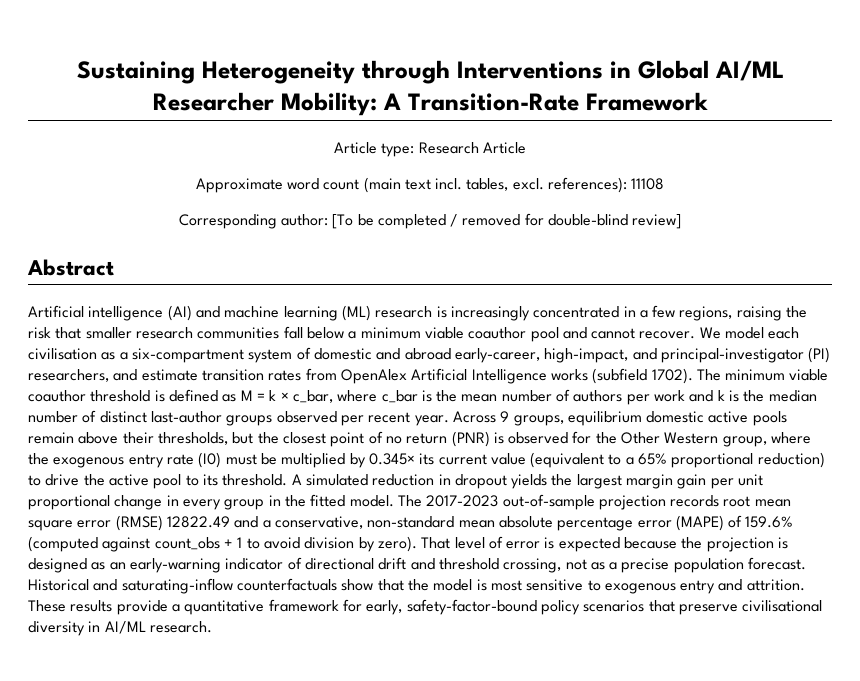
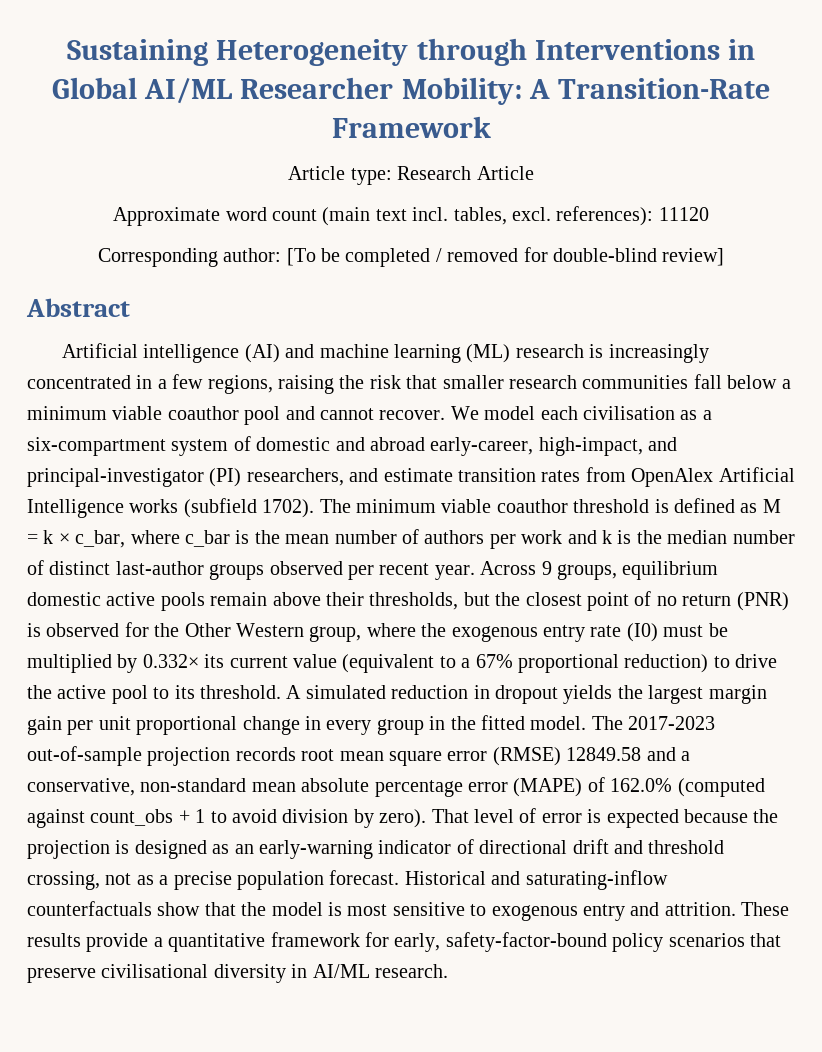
[631,178,665,190] 11108 -> [658,207,709,221] 11120
[368,453,415,465] 0.345× -> [142,654,199,668] 0.332×
[638,453,668,465] 65% -> [475,654,513,668] 67%
[166,516,230,528] 12822.49 -> [566,747,642,761] 12849.58
[745,516,794,528] 159.6% -> [610,778,673,792] 162.0%

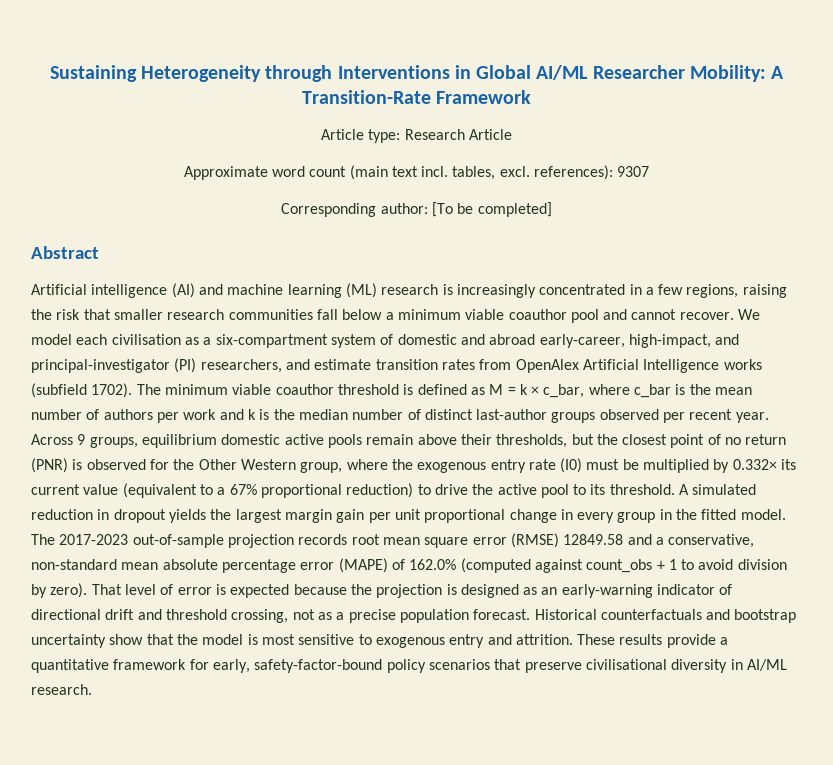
[658,207,709,221] 11120 -> [617,166,650,177] 9307
[345,247,725,267] completed / removed for double-blind review] -> [477,202,552,217] completed]
[491,870,668,890] [27,901,152,916] and saturating-inflow counterfactuals -> [600,609,797,623] [31,634,106,648] counterfactuals and bootstrap uncertainty

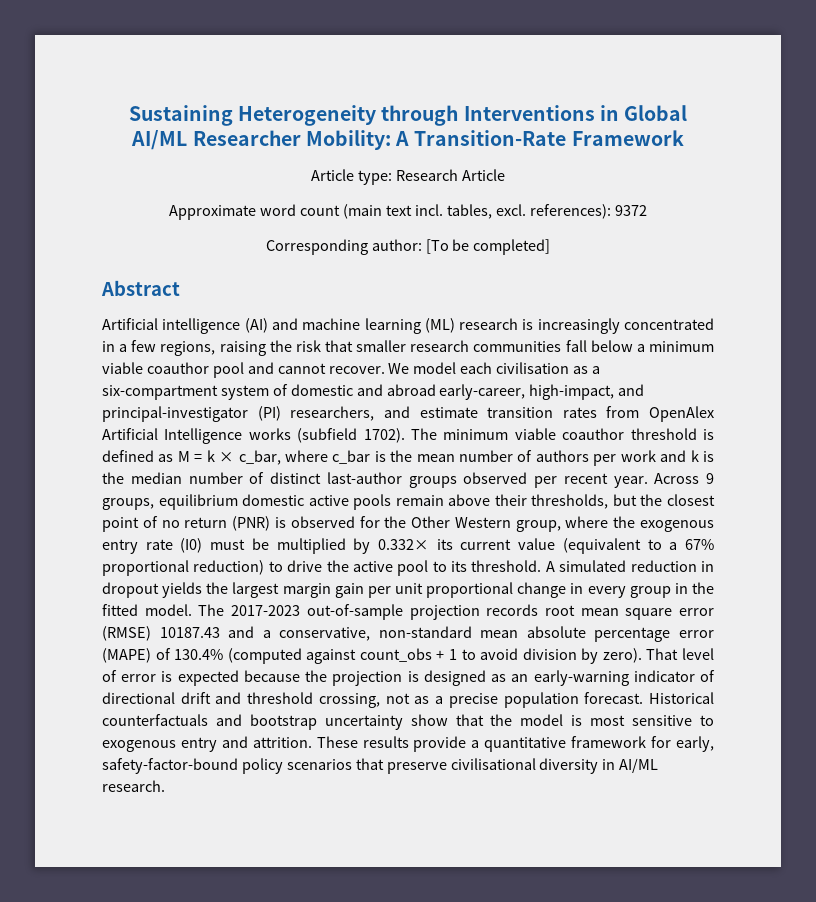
[617,166,650,177] 9307 -> [614,205,647,216] 9372
[563,534,624,545] 12849.58 -> [159,627,220,638] 10187.43
[409,559,457,570] 162.0% -> [174,649,224,660] 130.4%

